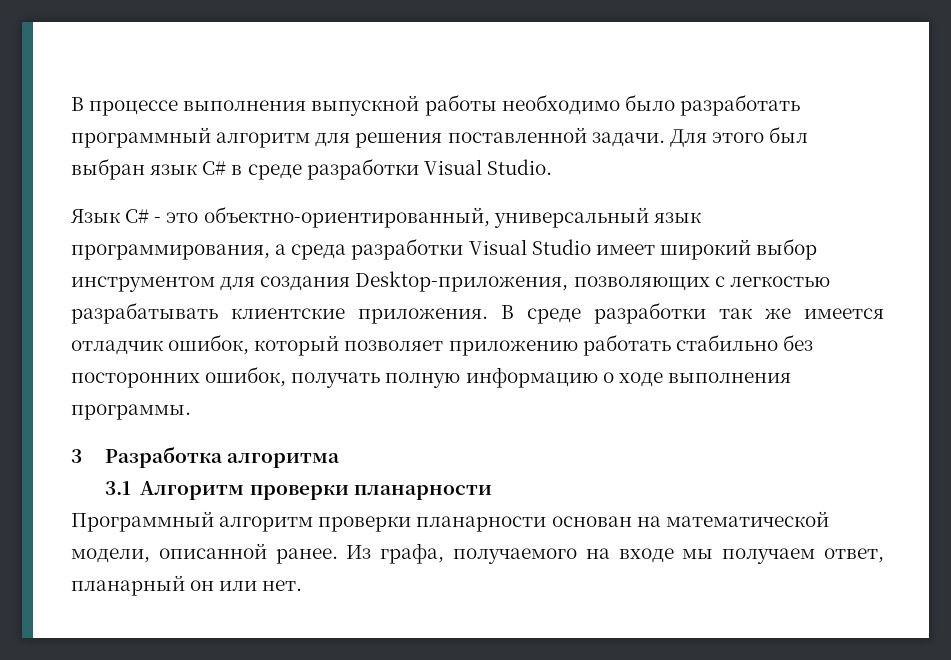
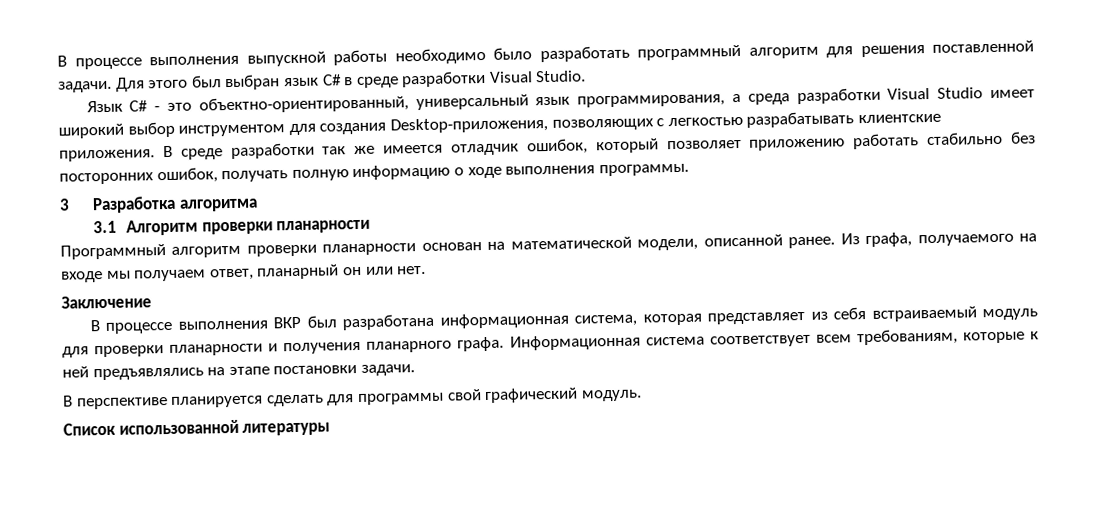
(303, 585) none -> [61,295,152,309] [89,306,1038,334] [62,328,1039,358] [62,364,415,381] [63,387,642,410] [63,419,331,436] // Заключение // В процессе выполнения ВКР был разработана информационная система, которая представляет из себя встраиваемый модуль для проверки планарности и получения планарного графа. Информационная система соответствует всем требованиям, которые к ней предъявлялись на этапе постановки задачи. // В перспективе планируется сделать для программы свой графический модуль. // Список использованной литературы

